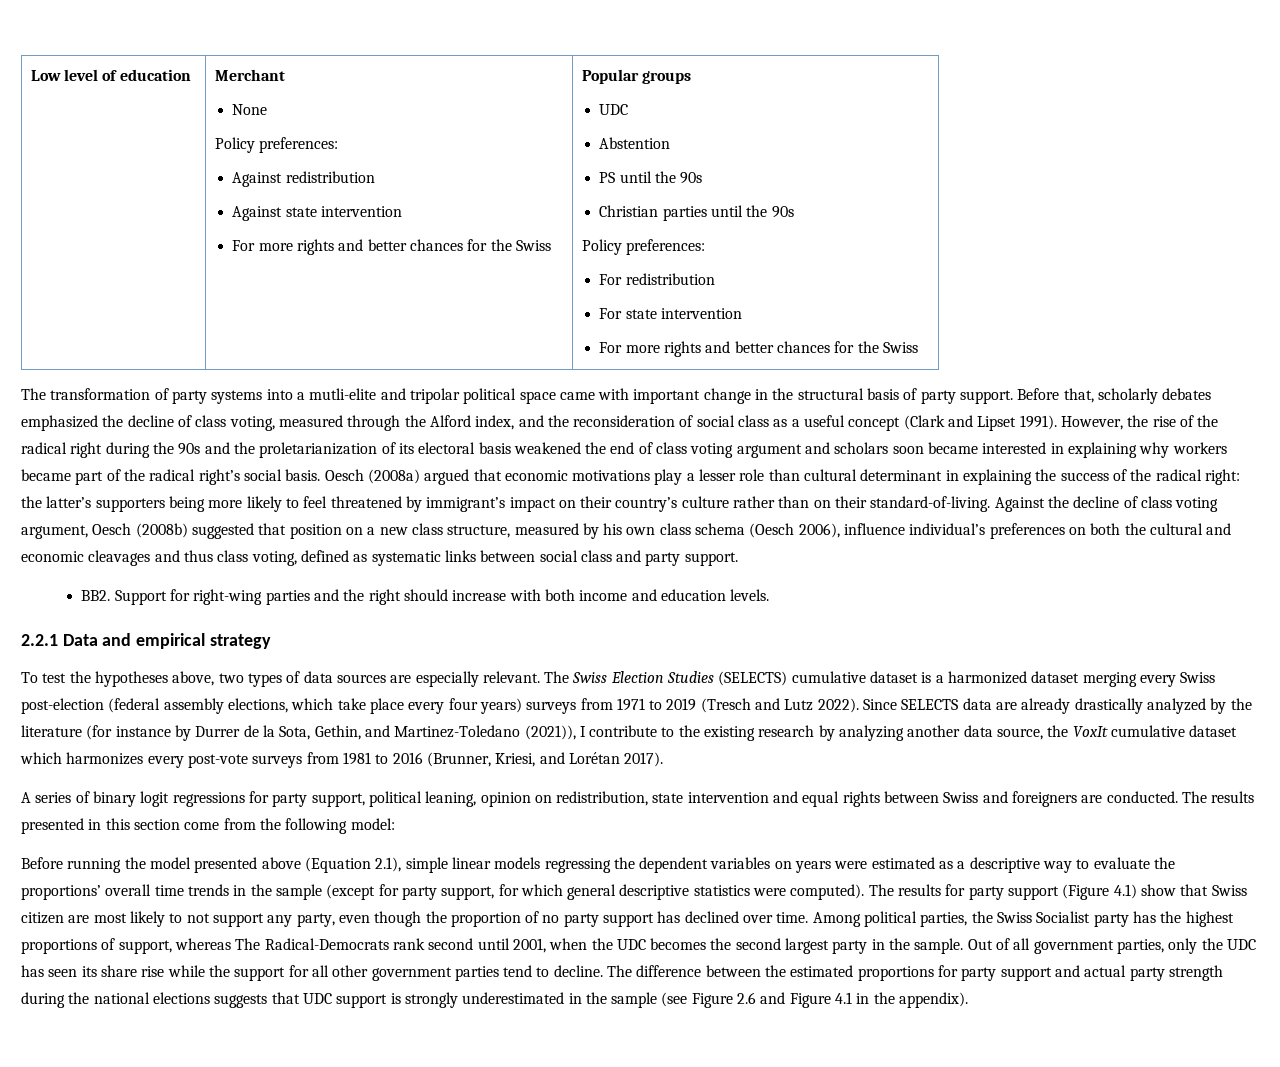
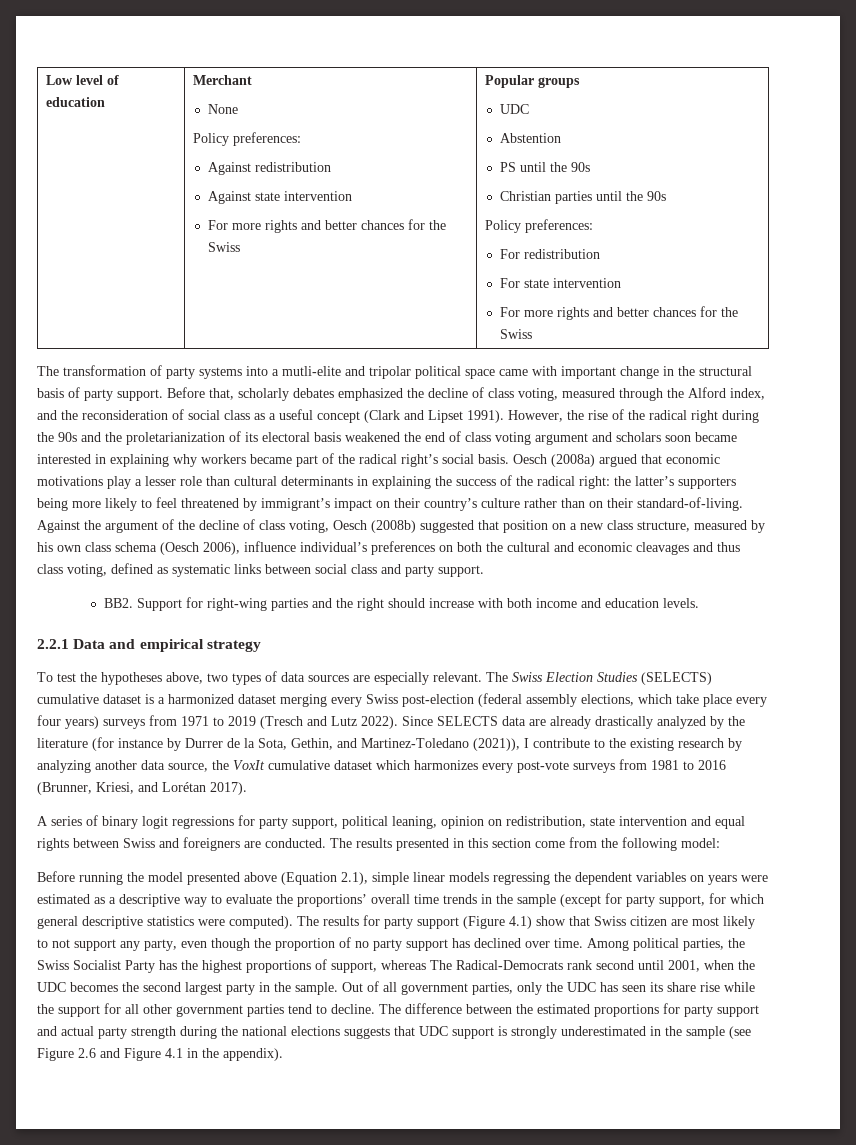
[860,469,943,481] determinant -> [281,476,353,486] determinants
[1073,496,1219,512] [21,525,88,539] decline of class voting argument, -> [105,519,329,533] argument of the decline of class voting,
[1093,913,1129,927] party -> [125,960,155,973] Party

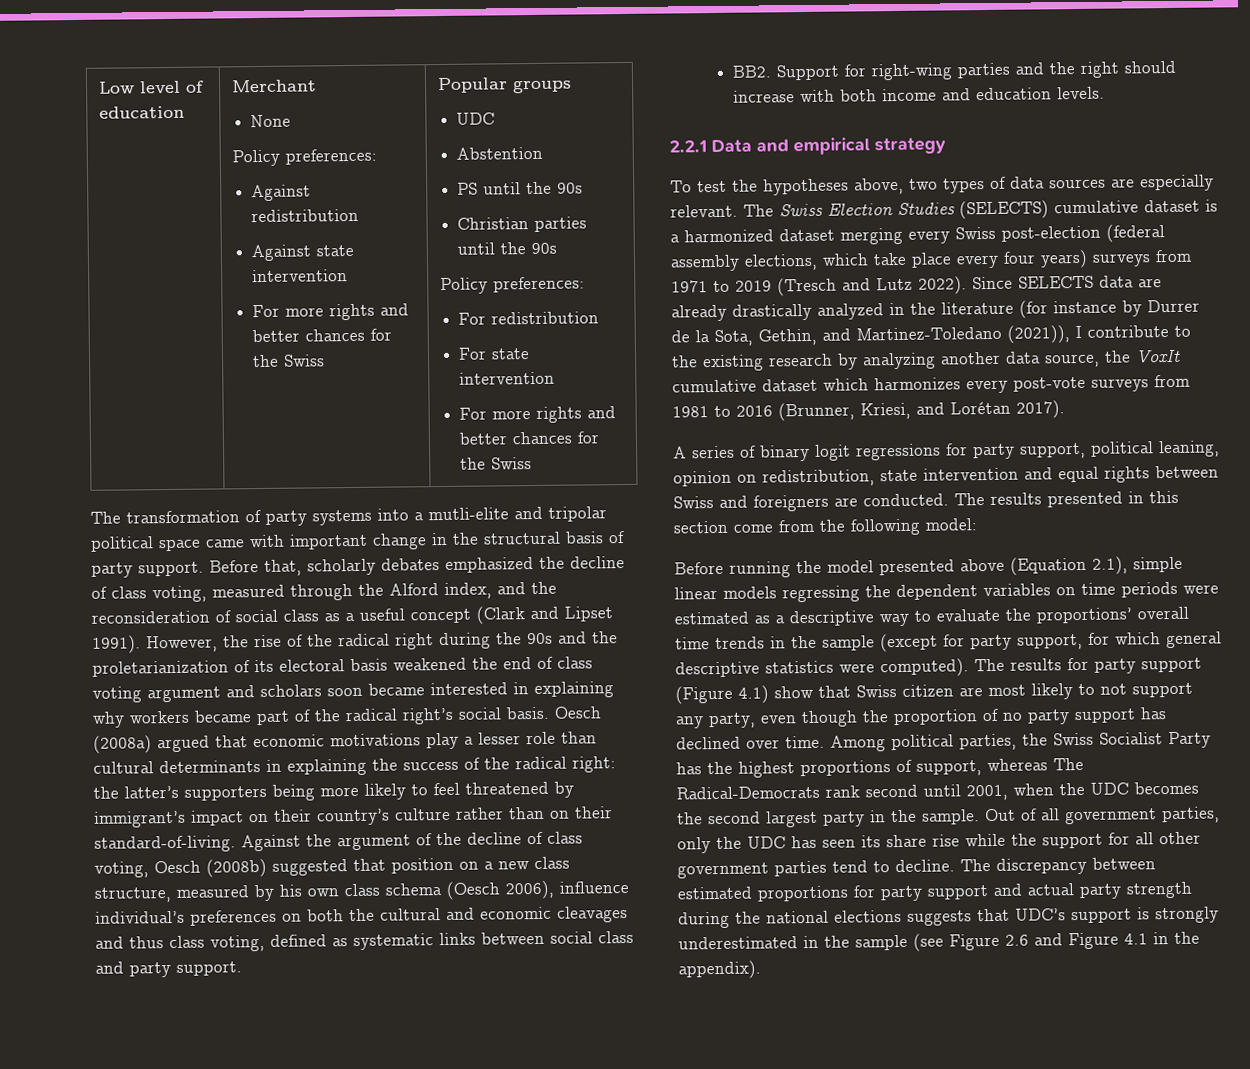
[710,716,724,729] by -> [889,302,905,316] in
[708,875,737,885] years -> [1081,581,1178,598] time periods
[405,1003,533,1014] difference between the -> [996,857,1156,875] discrepancy between
[419,1026,448,1036] UDC -> [1015,908,1066,921] UDC’s

